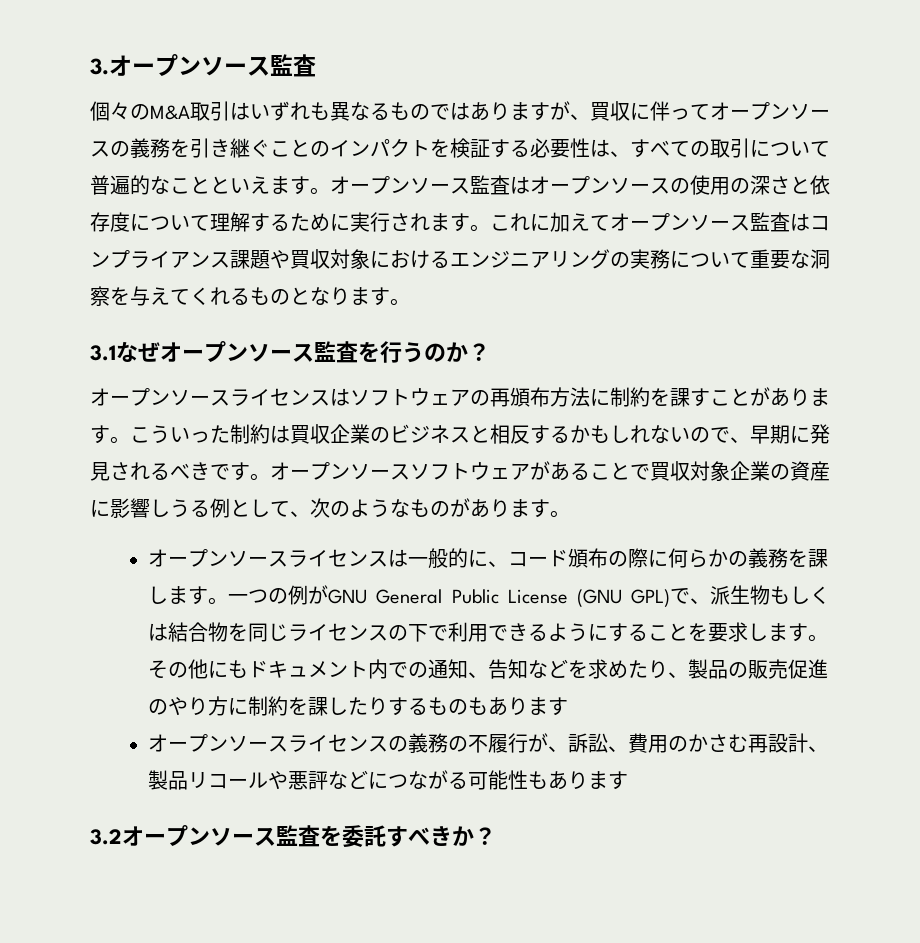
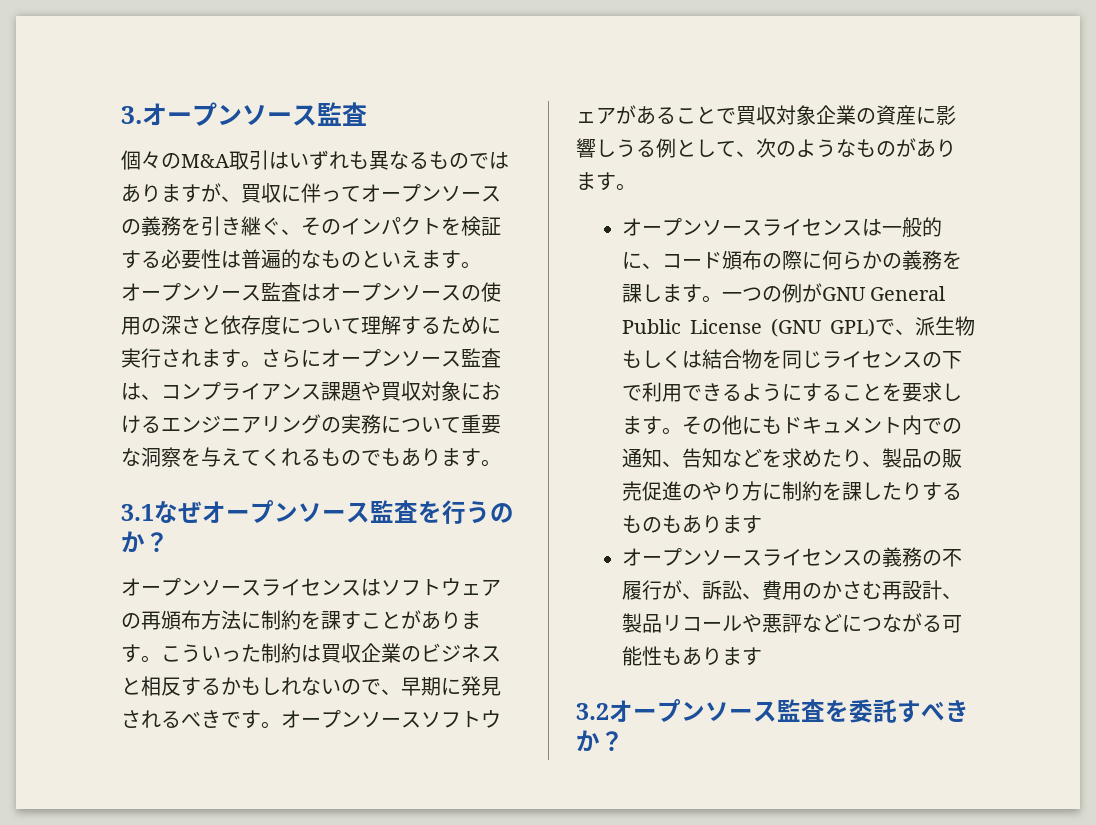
[270,139,310,157] こと -> [281,217,321,236] 、そ
[610,138,830,158] 、すべての取引について -> (241, 259) none
[170,176,210,194] こと -> [321,250,361,268] もの
[490,212,810,232] これに加えてオープンソース監査は -> [261,348,501,368] [121,382,161,400] さらにオープンソース監査は、
[290,287,330,305] とな -> [361,448,421,467] でもあ

